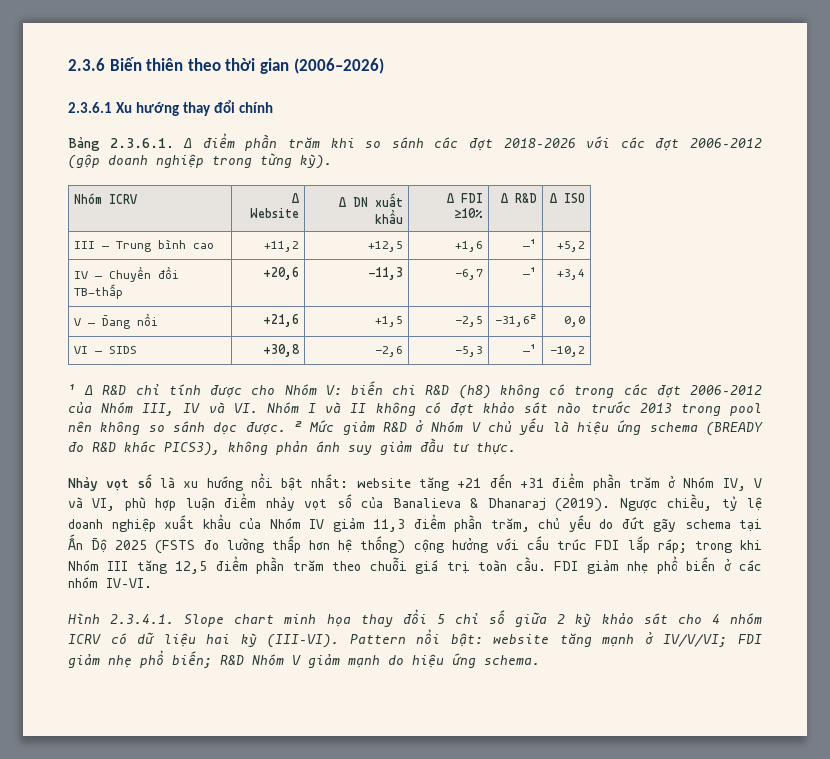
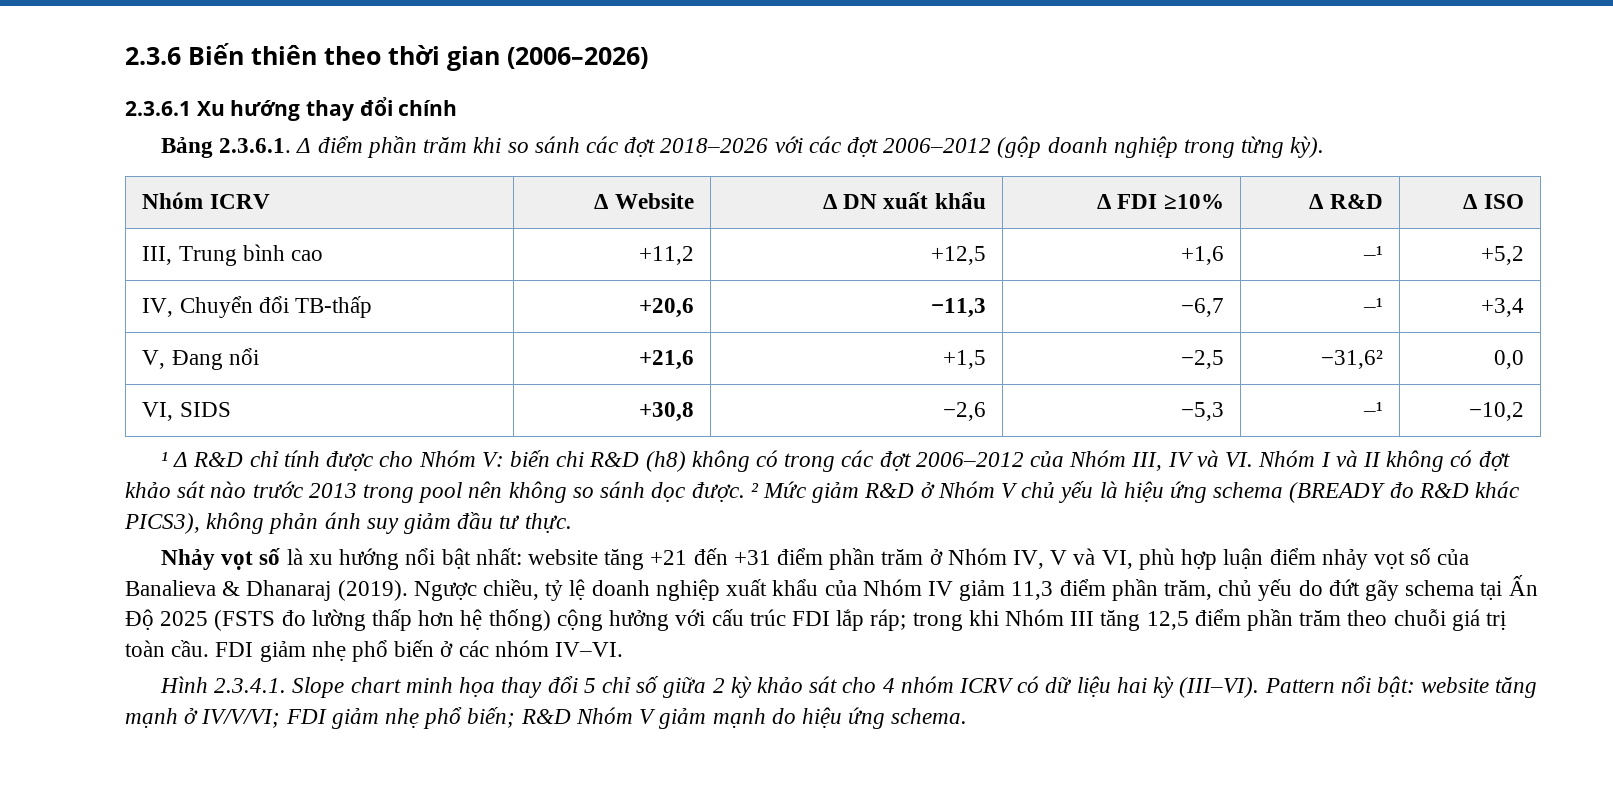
[73,241,110,249] III — -> [142,246,173,265] III,
[523,239,538,249] —¹ -> [1362,246,1383,261] –¹
[73,271,103,279] IV — -> [142,298,174,317] IV,
[523,267,538,277] —¹ -> [1362,298,1383,313] –¹
[73,318,96,326] V — -> [142,350,166,369] V,
[73,346,103,354] VI — -> [142,402,174,421] VI,
[523,344,538,354] —¹ -> [1362,402,1383,417] –¹

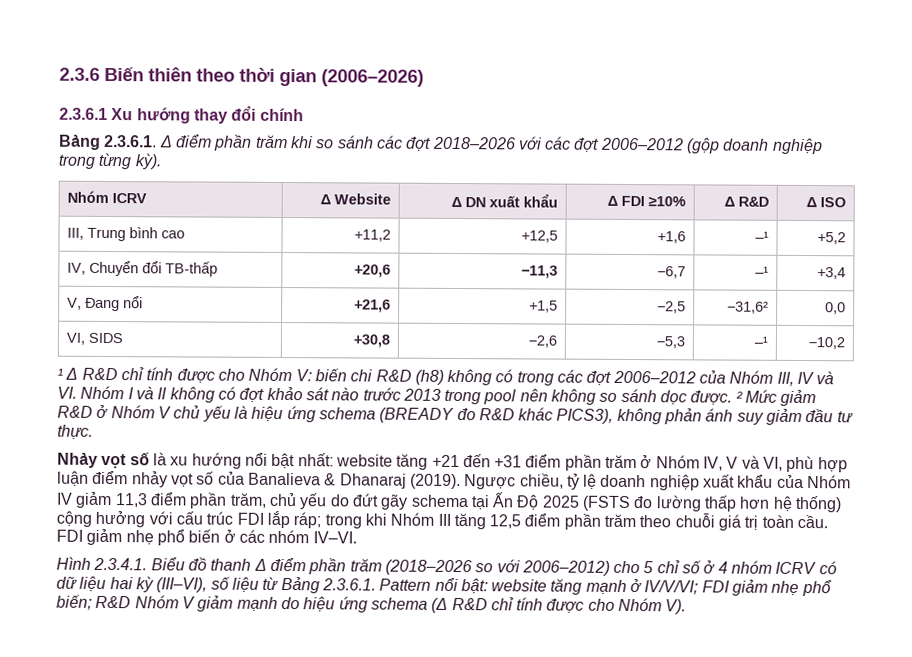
[292,676,877,698] Slope chart minh họa thay đổi 5 chỉ số giữa 2 kỳ khảo sát cho -> [150,557,716,576] Biểu đồ thanh Δ điểm phần trăm (2018–2026 so với 2006–2012) cho 5 chỉ số ở
[1179,677,1260,698] (III–VI). -> [156,576,376,594] (III–VI), số liệu từ Bảng 2.3.6.1.
[891,708,968,724] schema. -> [370,597,687,615] schema (Δ R&D chỉ tính được cho Nhóm V).

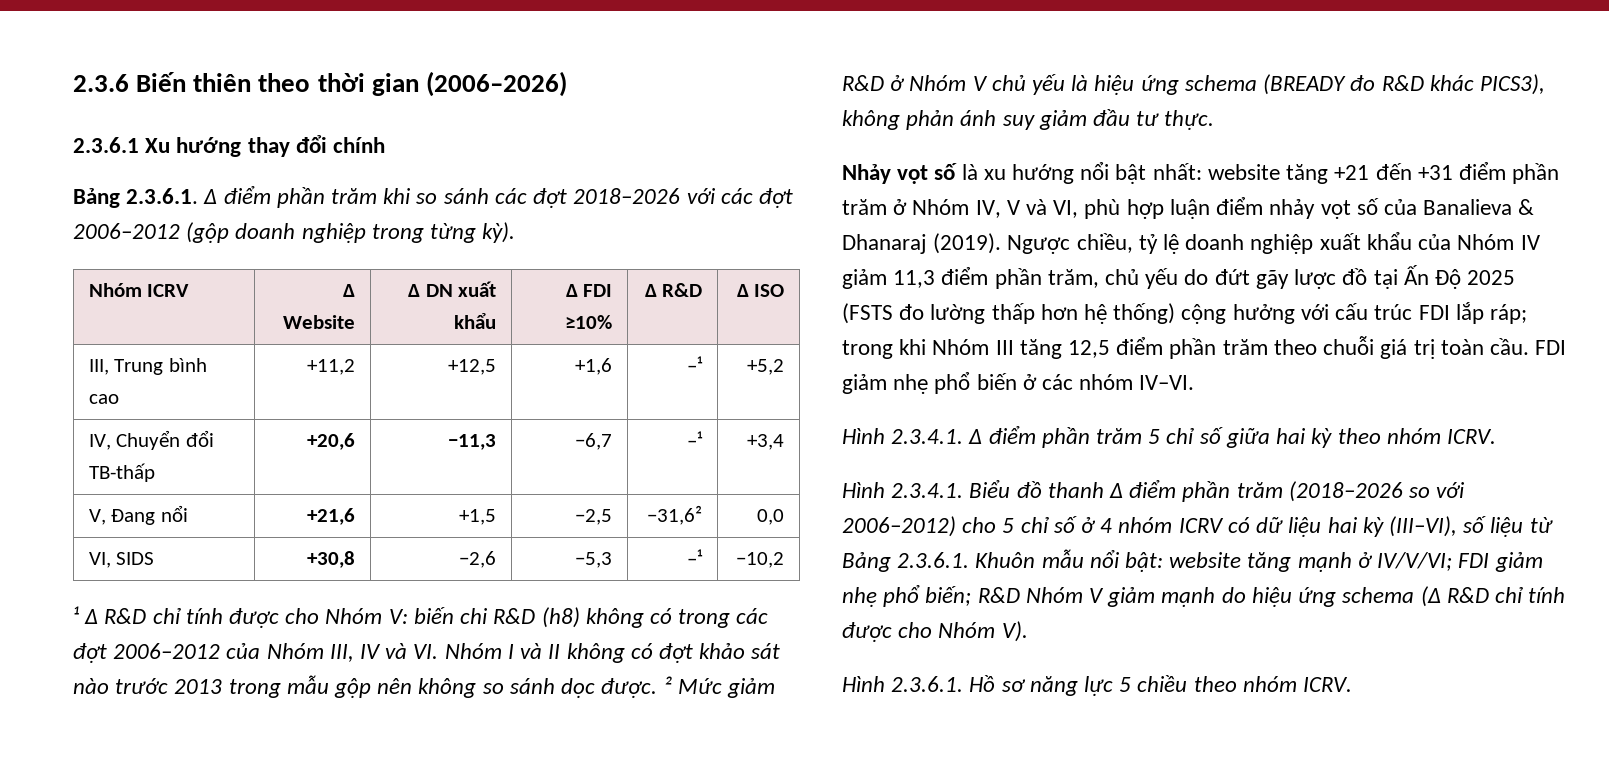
[483,389,517,405] pool -> [286,675,372,698] mẫu gộp
[410,494,469,508] schema -> [1294,268,1368,289] lược đồ
(357, 537) none -> [842,426,1496,448] // Hình 2.3.4.1. Δ điểm phần trăm 5 chỉ số giữa hai kỳ theo nhóm ICRV.
[379,578,432,591] Pattern -> [975,549,1084,568] Khuôn mẫu
(687, 607) none -> [842,675,1353,696] // Hình 2.3.6.1. Hồ sơ năng lực 5 chiều theo nhóm ICRV.

